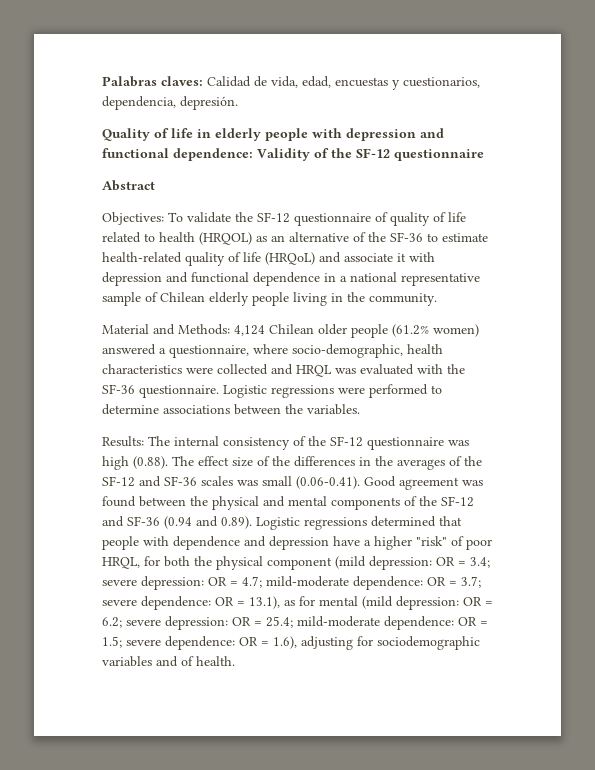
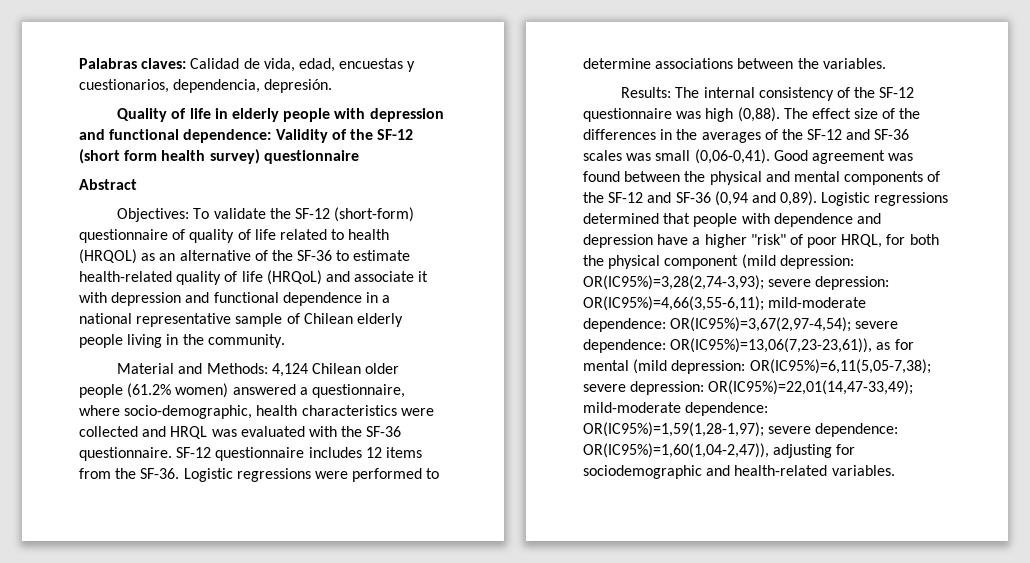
(390, 153) none -> [79,149,260,164] (short form health survey)
(290, 217) none -> [334,207,415,222] (short-form)
(219, 391) none -> [176,447,422,461] [79,468,180,479] SF-12 questionnaire includes 12 items from the SF-36.
[133,456,168,469] (0.88). -> [737,107,780,122] (0,88).
[296,476,360,489] (0.06-0.41). -> [694,149,770,164] (0,06-0,41).
[164,516,252,529] (0.94 and 0.89). -> [714,191,818,206] (0,94 and 0,89).
[436,557,490,568] [102,576,481,590] [102,596,280,610] OR = 3.4; severe depression: OR = 4.7; mild-moderate dependence: OR = 3.7; severe dependence: OR = 13.1), -> [583,275,890,290] [583,296,867,311] [583,317,899,332] [583,338,873,353] OR(IC95%)=3,28(2,74-3,93); severe depression: OR(IC95%)=4,66(3,55-6,11); mild-moderate dependence: OR(IC95%)=3,67(2,97-4,54); severe dependence: OR(IC95%)=13,06(7,23-23,61)),
[463,597,493,606] [102,616,488,630] [102,636,480,650] [102,656,235,667] OR = 6.2; severe depression: OR = 25.4; mild-moderate dependence: OR = 1.5; severe dependence: OR = 1.6), adjusting for sociodemographic variables and of health. -> [749,359,931,374] [583,380,914,395] [583,402,769,416] [583,422,899,437] [583,443,856,458] [583,465,895,479] OR(IC95%)=6,11(5,05-7,38); severe depression: OR(IC95%)=22,01(14,47-33,49); mild-moderate dependence: OR(IC95%)=1,59(1,28-1,97); severe dependence: OR(IC95%)=1,60(1,04-2,47)), adjusting for sociodemographic and health-related variables.

